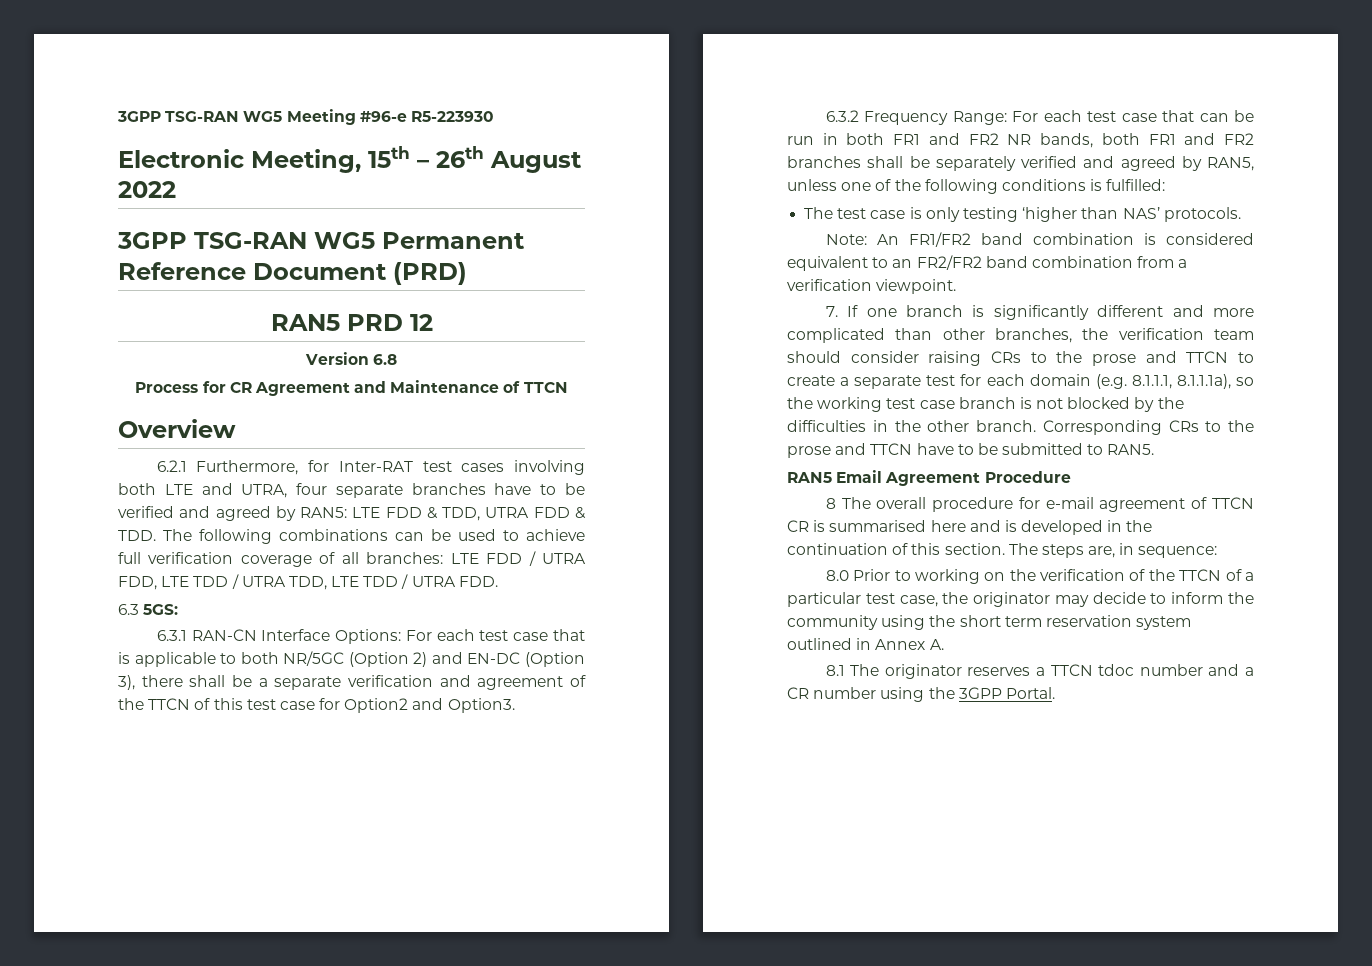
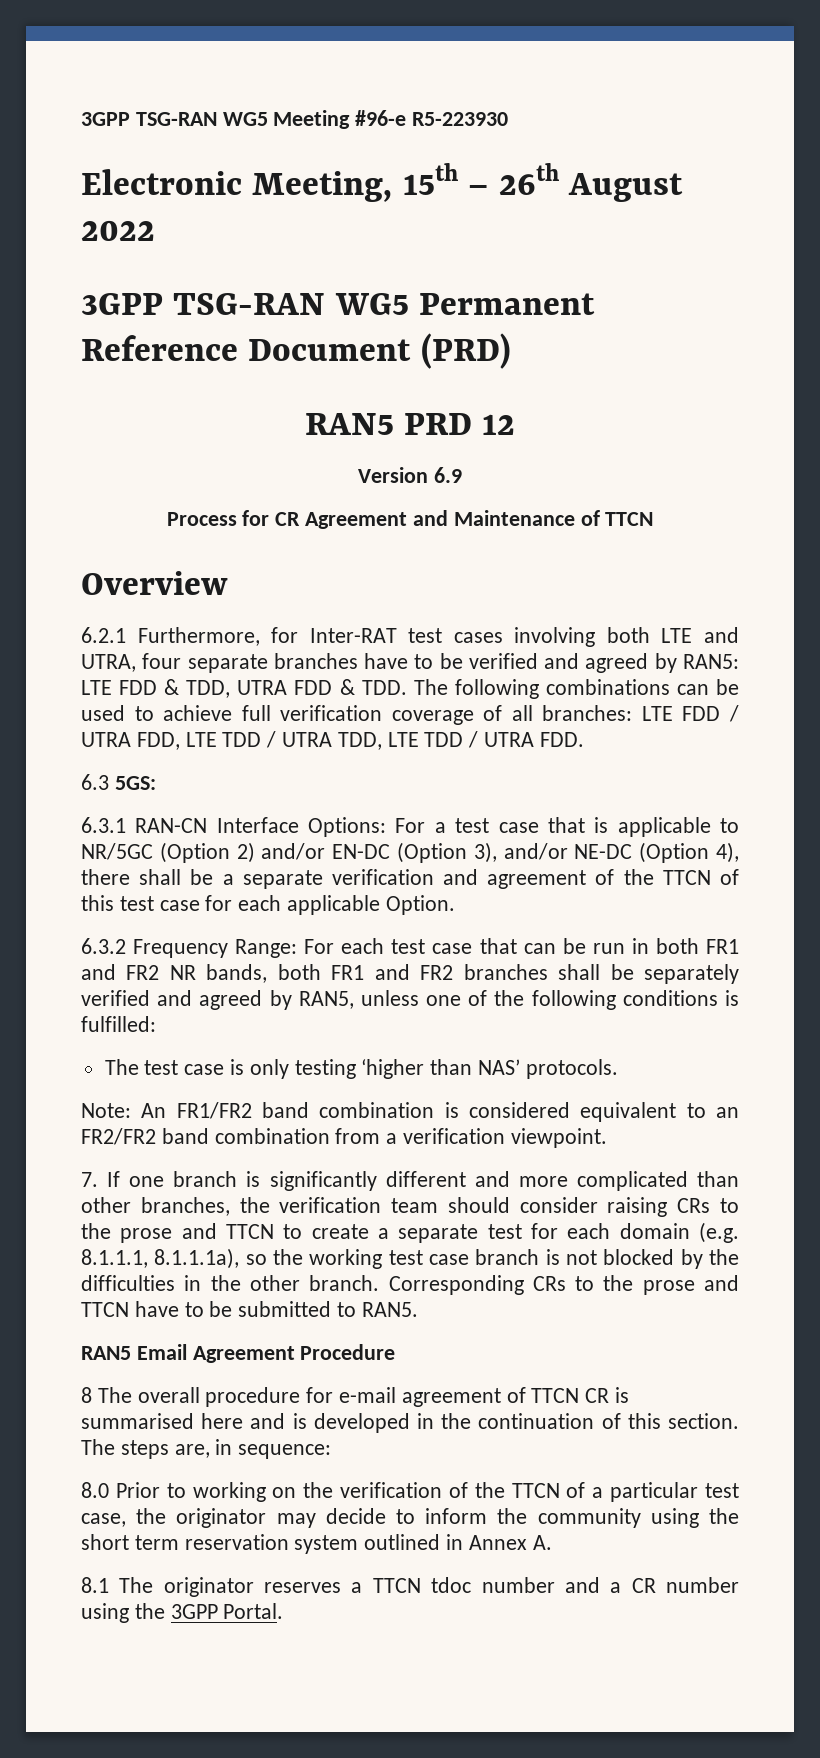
[373,354,398,365] 6.8 -> [433,467,462,483] 6.9
[436,629,475,641] each -> [434,822,446,833] a
[240,652,279,664] both -> (740, 825) none
[431,652,463,664] and -> [261,843,326,860] and/or
(135, 682) none -> [503,842,739,863] and/or NE-DC (Option 4),
[344,698,515,713] Option2 and Option3. -> [238,895,455,915] each applicable Option.

